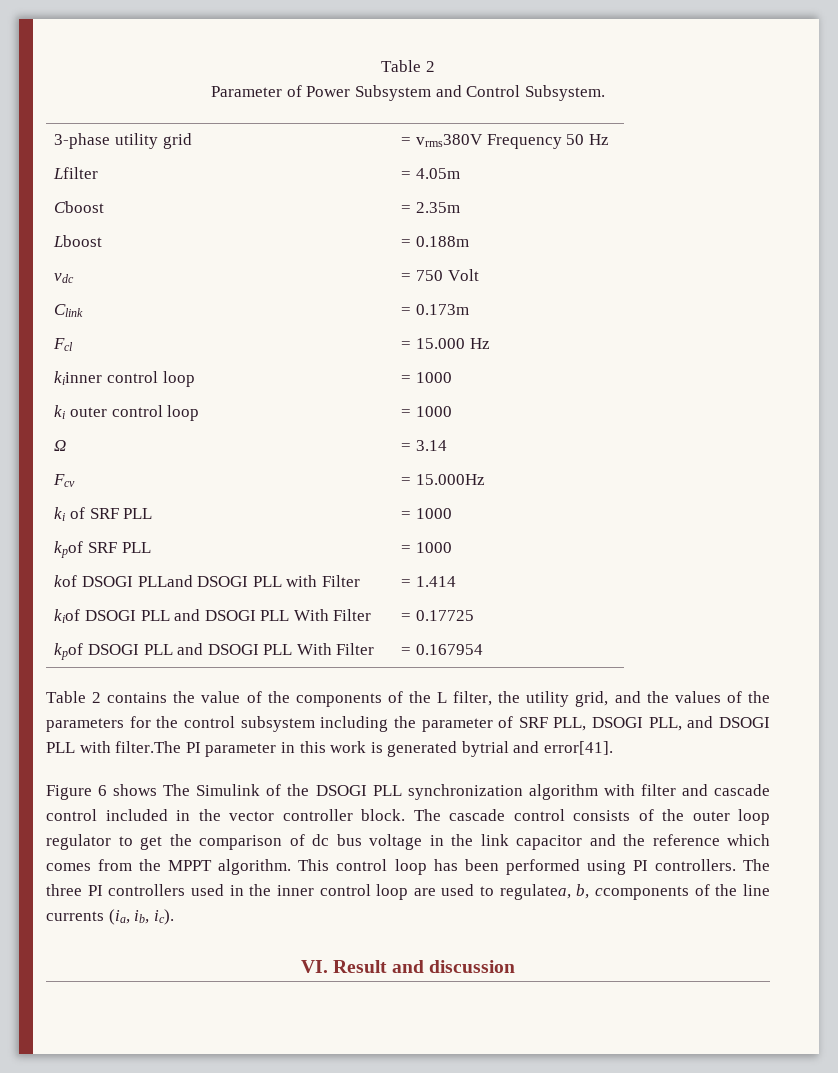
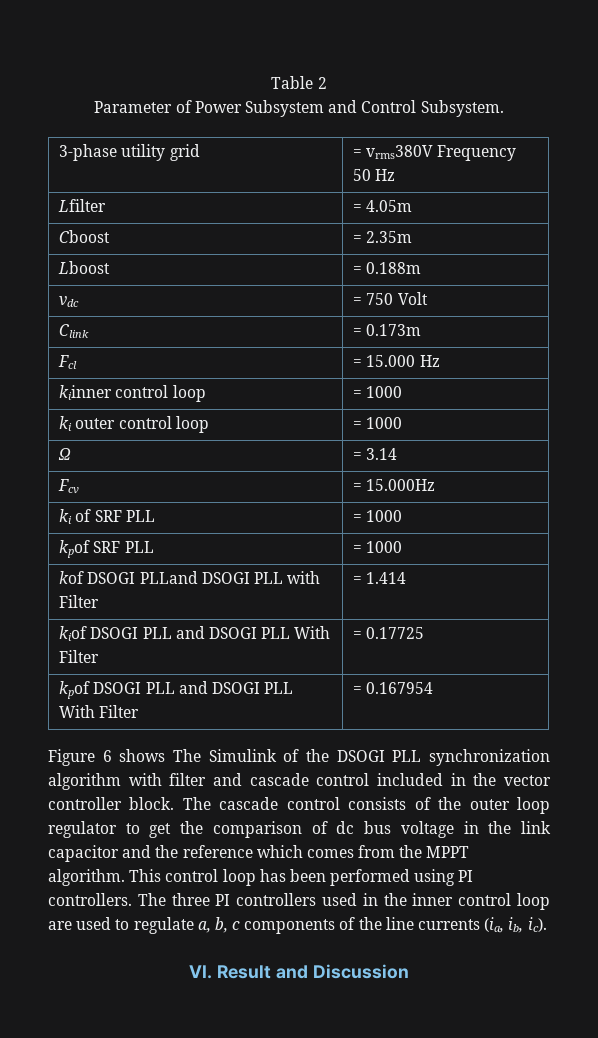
[46,691,770,707] [46,716,770,732] [46,741,614,757] // Table 2 contains the value of the components of the L filter, the utility grid, and the values of the parameters for the control subsystem including the parameter of SRF PLL, DSOGI PLL, and DSOGI PLL with filter.The PI parameter in this work is generated bytrial and error[41]. -> (434, 688) none
[499,884,690,900] regulatea, b, ccomponents -> [133,917,336,934] regulate a, b, c components
[429,960,516,973] discussion -> [312,964,409,979] Discussion

